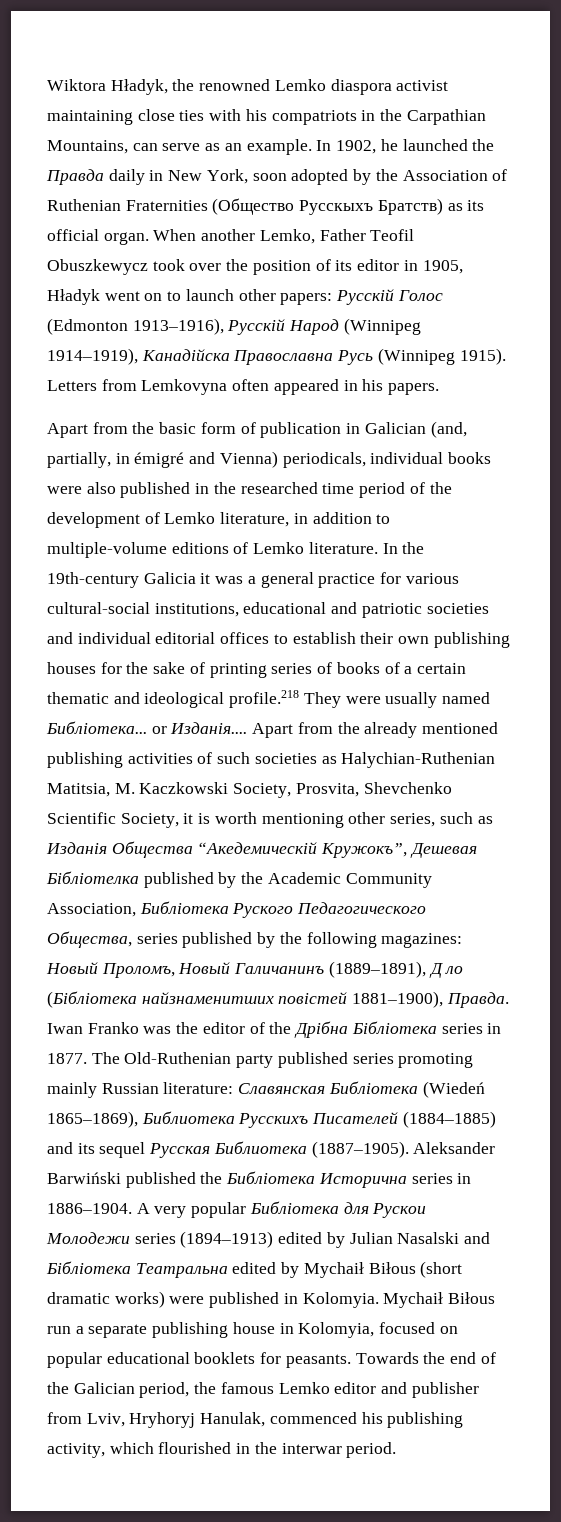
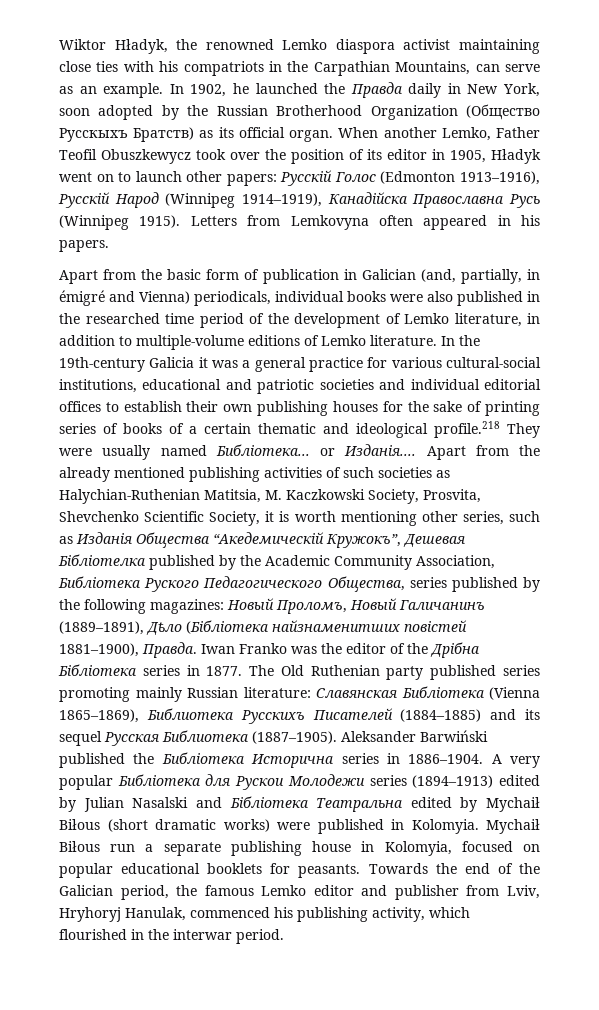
[47,79,106,91] Wiktora -> [59,39,106,50] Wiktor
[402,169,508,181] [47,199,208,211] Association of Ruthenian Fraternities -> [216,105,458,120] Russian Brotherhood Organization
[428,963,464,978] Д ло -> [146,622,182,635] Дҍло
[124,1052,232,1064] Old-Ruthenian -> [280,665,380,676] Old Ruthenian
[422,1081,485,1098] (Wiedeń -> [489,687,540,700] (Vienna

